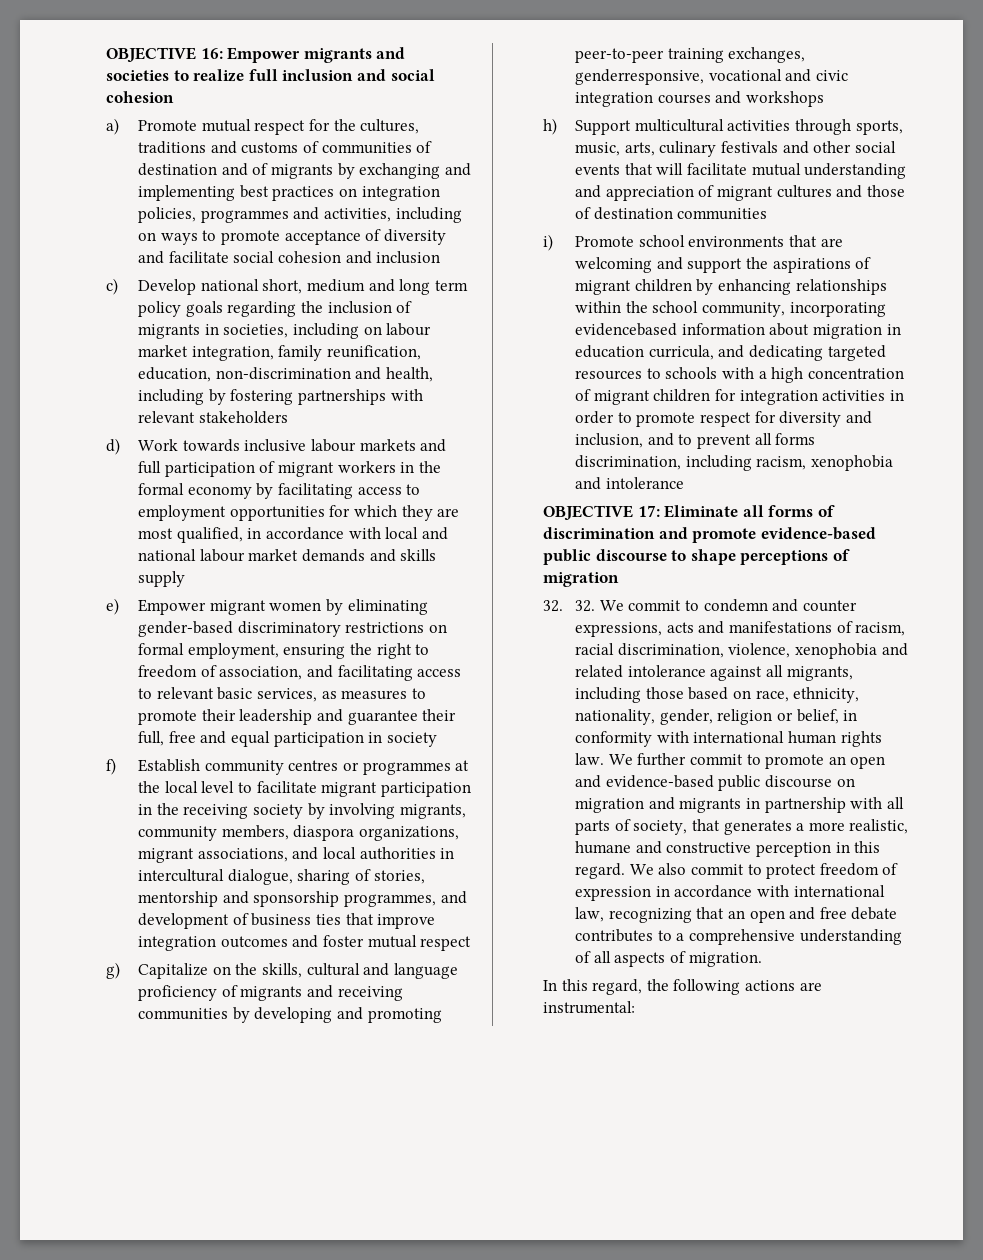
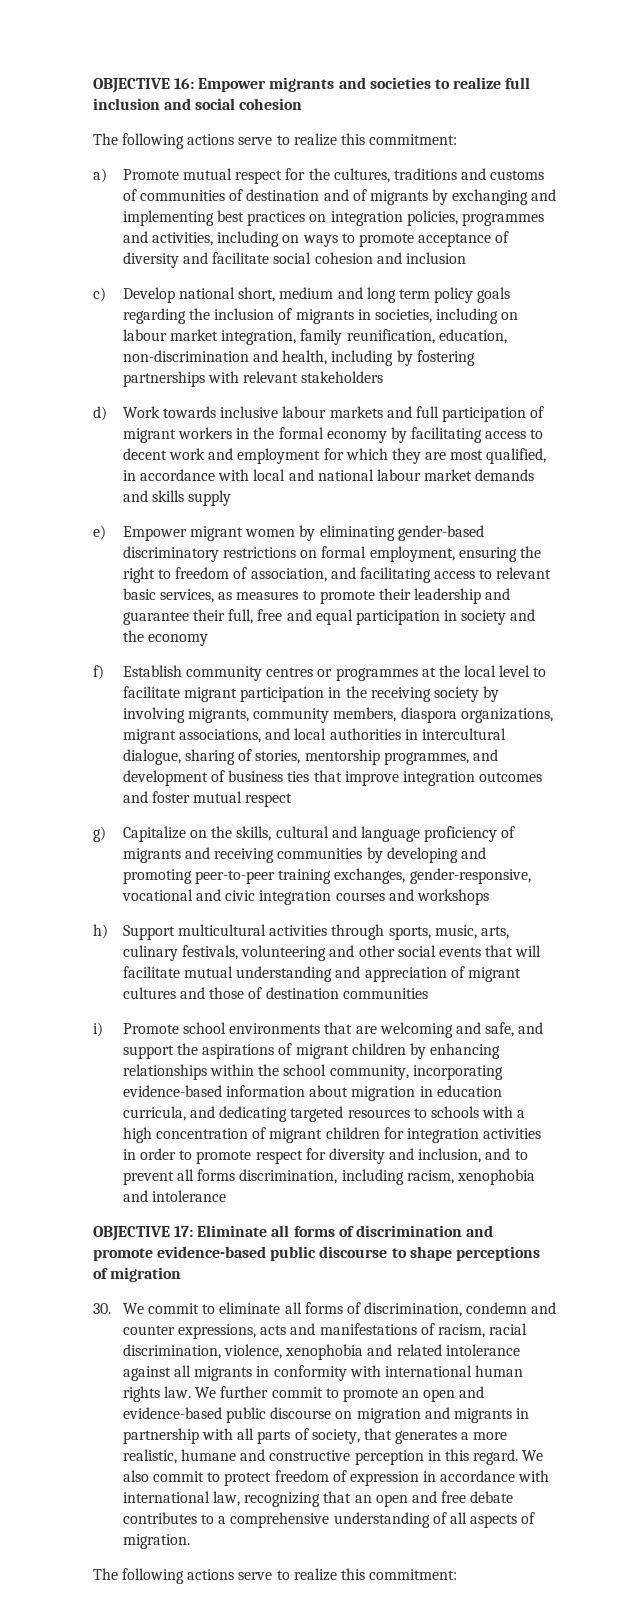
(175, 97) none -> [92,133,458,149] // The following actions serve to realize this commitment:
[138,505,325,521] employment opportunities -> [122,448,321,464] decent work and employment
(437, 739) none -> [510,609,536,621] [122,630,208,646] and the economy
[222,891,340,907] and sponsorship -> (380, 757) none
[575,69,705,85] genderresponsive, -> [409,868,531,884] gender-responsive,
[720,141,778,153] festivals -> [181,945,327,961] festivals, volunteering
(683, 263) none -> [485,1022,544,1037] safe, and
[575,323,678,336] evidencebased -> [122,1085,222,1097] evidence-based
[543,600,596,612] 32. 32. -> [92,1303,111,1314] 30.
(699, 605) none -> [219,1302,463,1317] eliminate all forms of discrimination,
[786,666,853,681] [575,687,860,703] [575,709,839,725] migrants, including those based on race, ethnicity, nationality, gender, religion or belief, -> [194,1366,253,1381] migrants
[543,979,822,995] [543,1001,636,1014] In this regard, the following actions are instrumental: -> [92,1568,458,1584] The following actions serve to realize this commitment:

